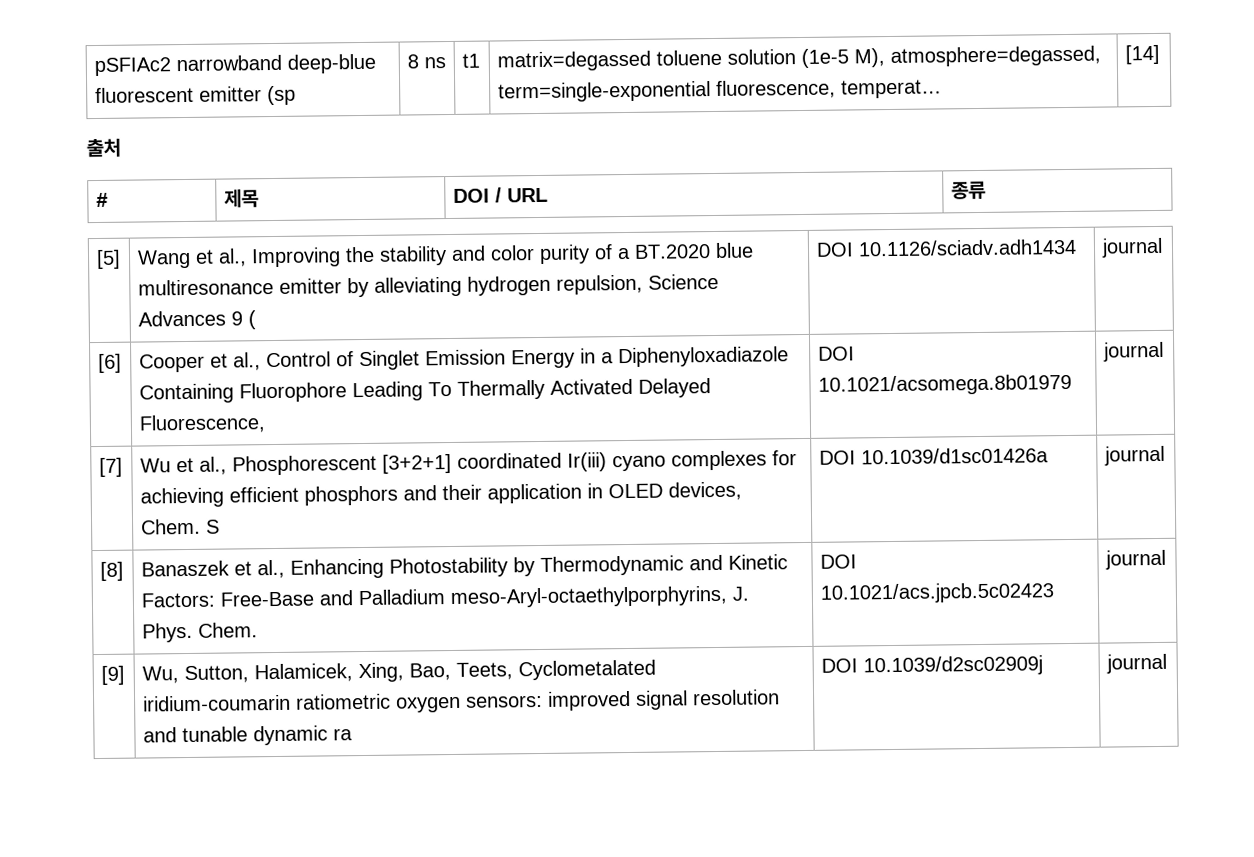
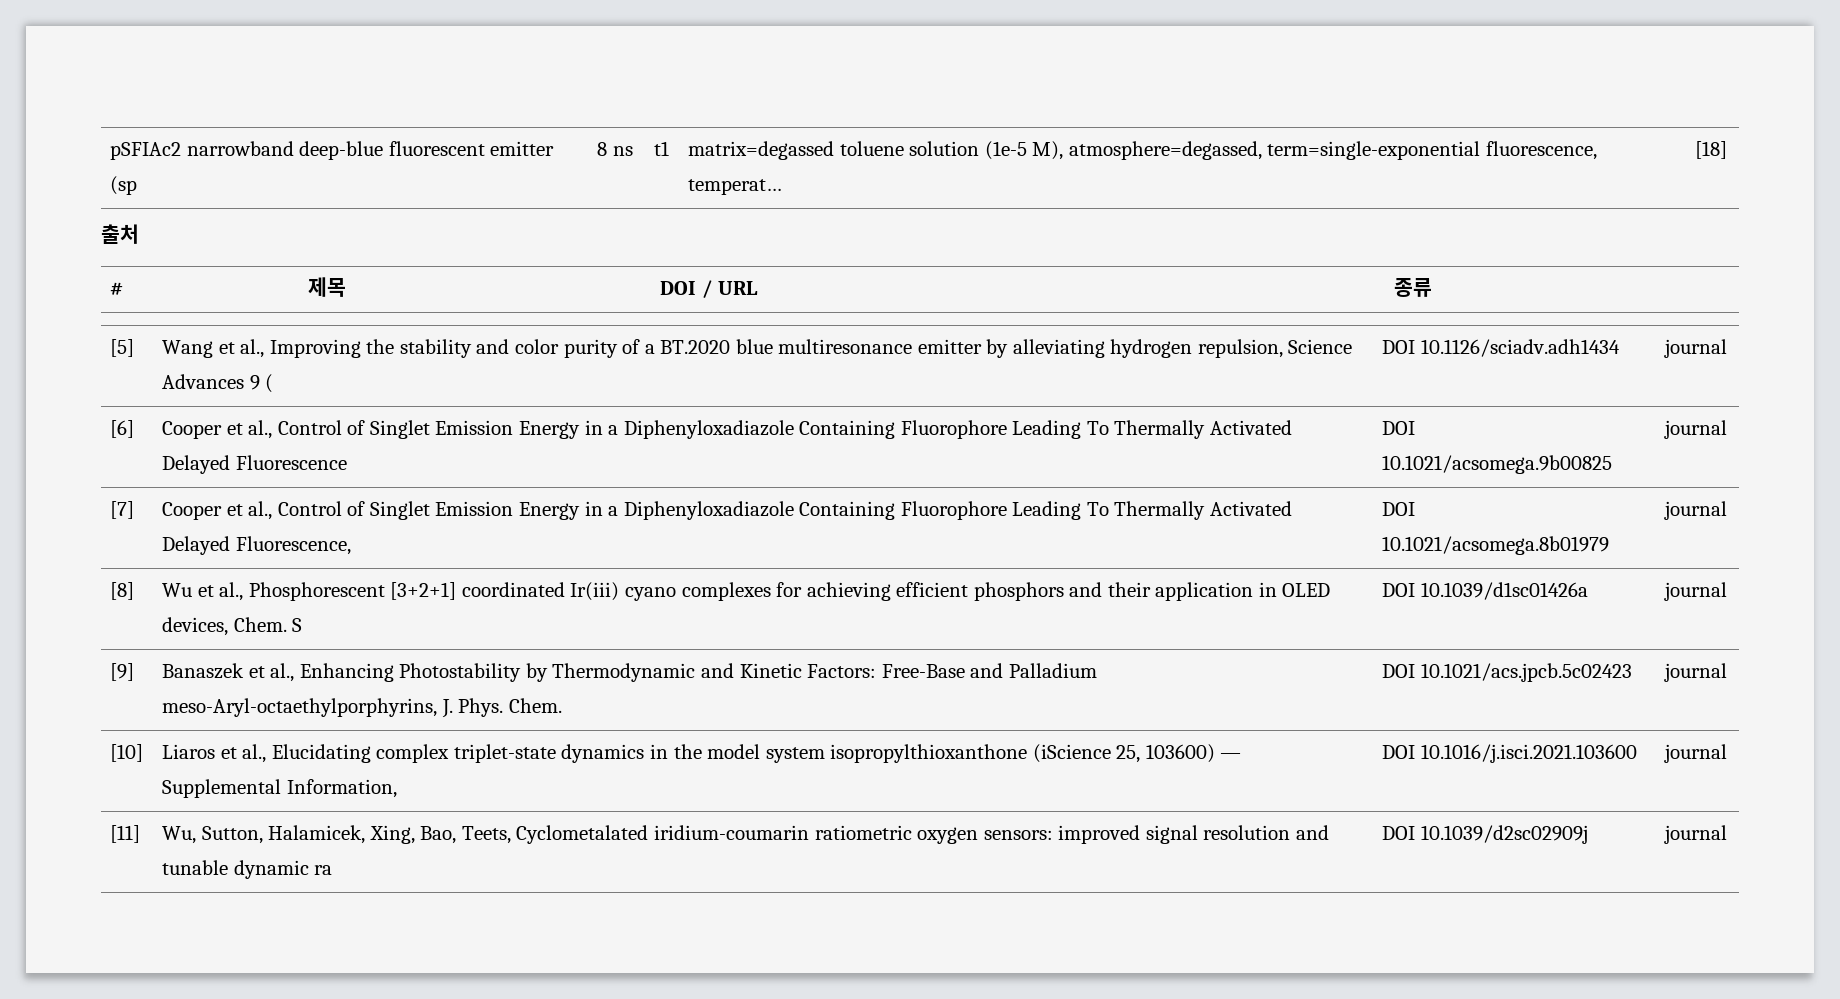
[1124,44,1160,65] [14] -> [1695,141,1728,159] [18]
(122, 363) none -> [162,420,1292,439] [162,455,347,474] [1382,421,1416,435] [1382,455,1613,474] [1664,420,1728,439] [110,501,135,519] | Cooper et al., Control of Singlet Emission Energy in a Diphenyloxadiazole Containing Fluorophore Leading To Thermally Activated Delayed Fluorescence | DOI 10.1021/acsomega.9b00825 | journal // [7]
[98,457,123,477] [7] -> [110,582,135,600] [8]
[99,561,124,581] [8] -> [110,663,135,681] [9]
[100,665,125,685] [9] -> [110,744,144,762] [162,744,1242,763] [162,779,397,798] [1382,744,1637,763] [1664,744,1728,763] [110,825,141,843] [10] | Liaros et al., Elucidating complex triplet-state dynamics in the model system isopropylthioxanthone (iScience 25, 103600) — Supplemental Information, | DOI 10.1016/j.isci.2021.103600 | journal // [11]

